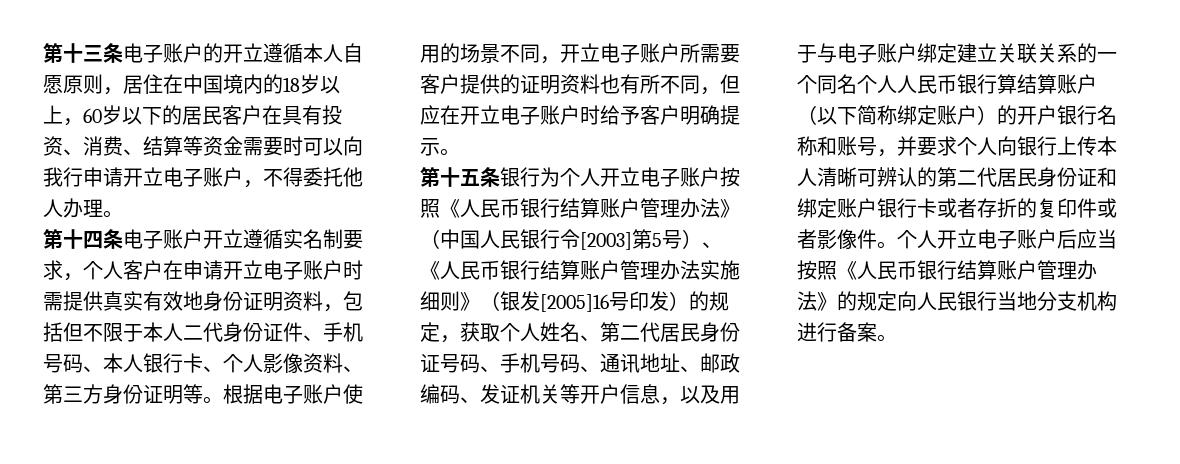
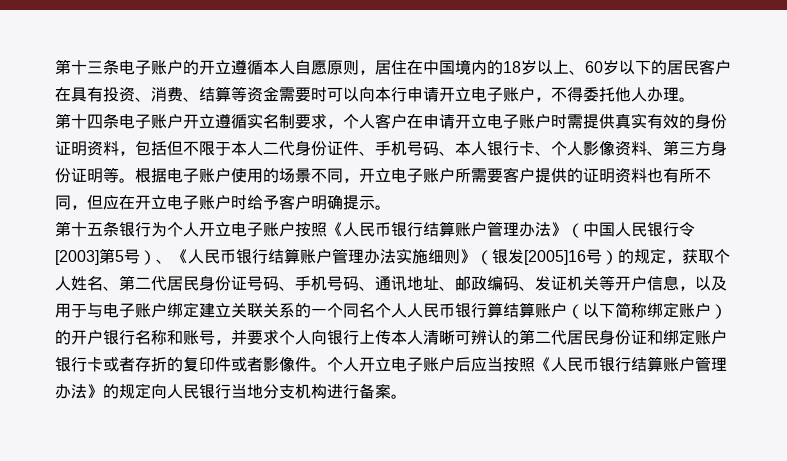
[63,118,83,126] ， -> [569,70,585,75] 、
[43,167,63,187] 我 -> [375,87,391,102] 本
[183,291,203,310] 地 -> [679,114,695,129] 的
[629,291,669,311] 印发 -> (602, 256) none

